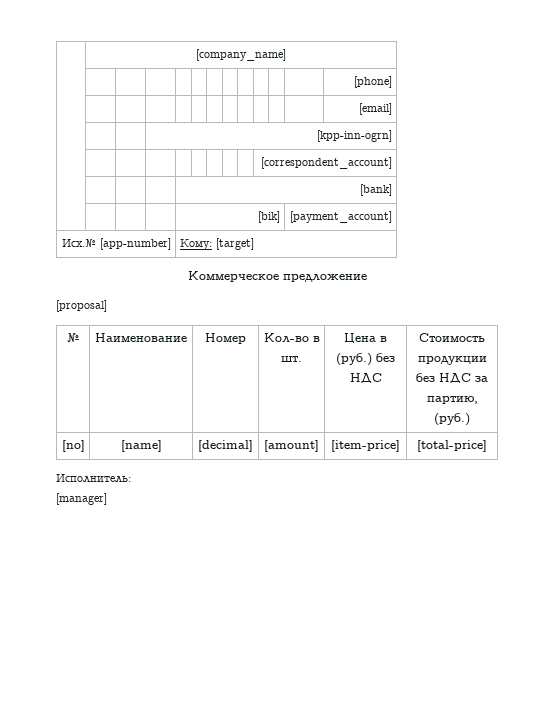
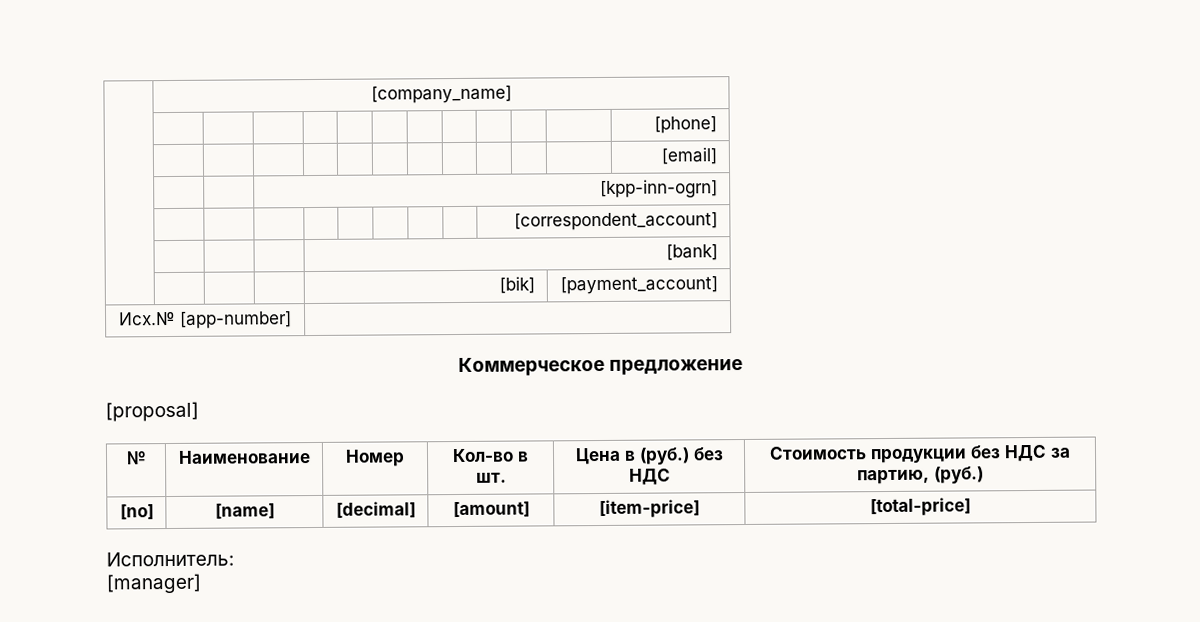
[179,238,254,250] Кому: [target] -> (292, 320) none

